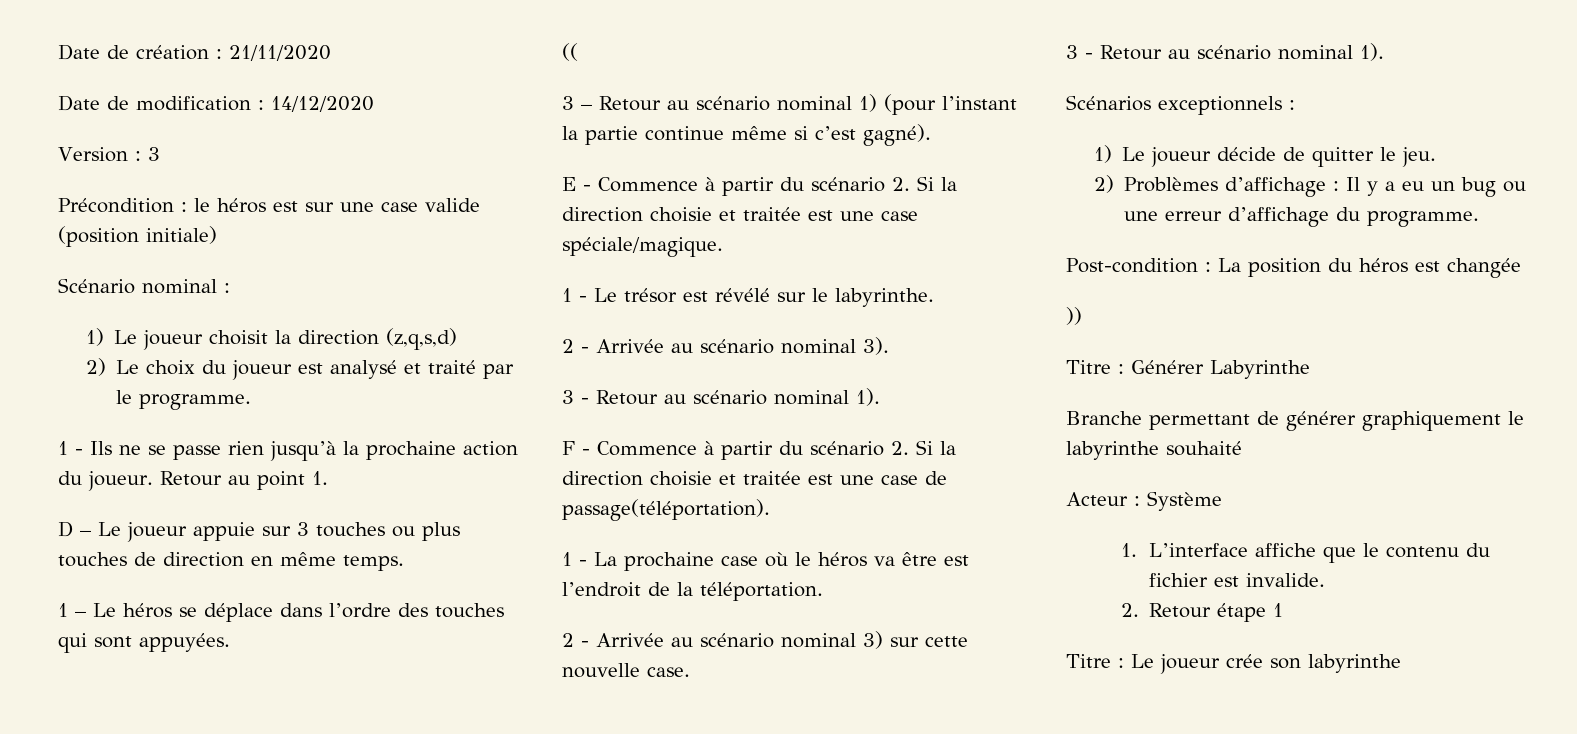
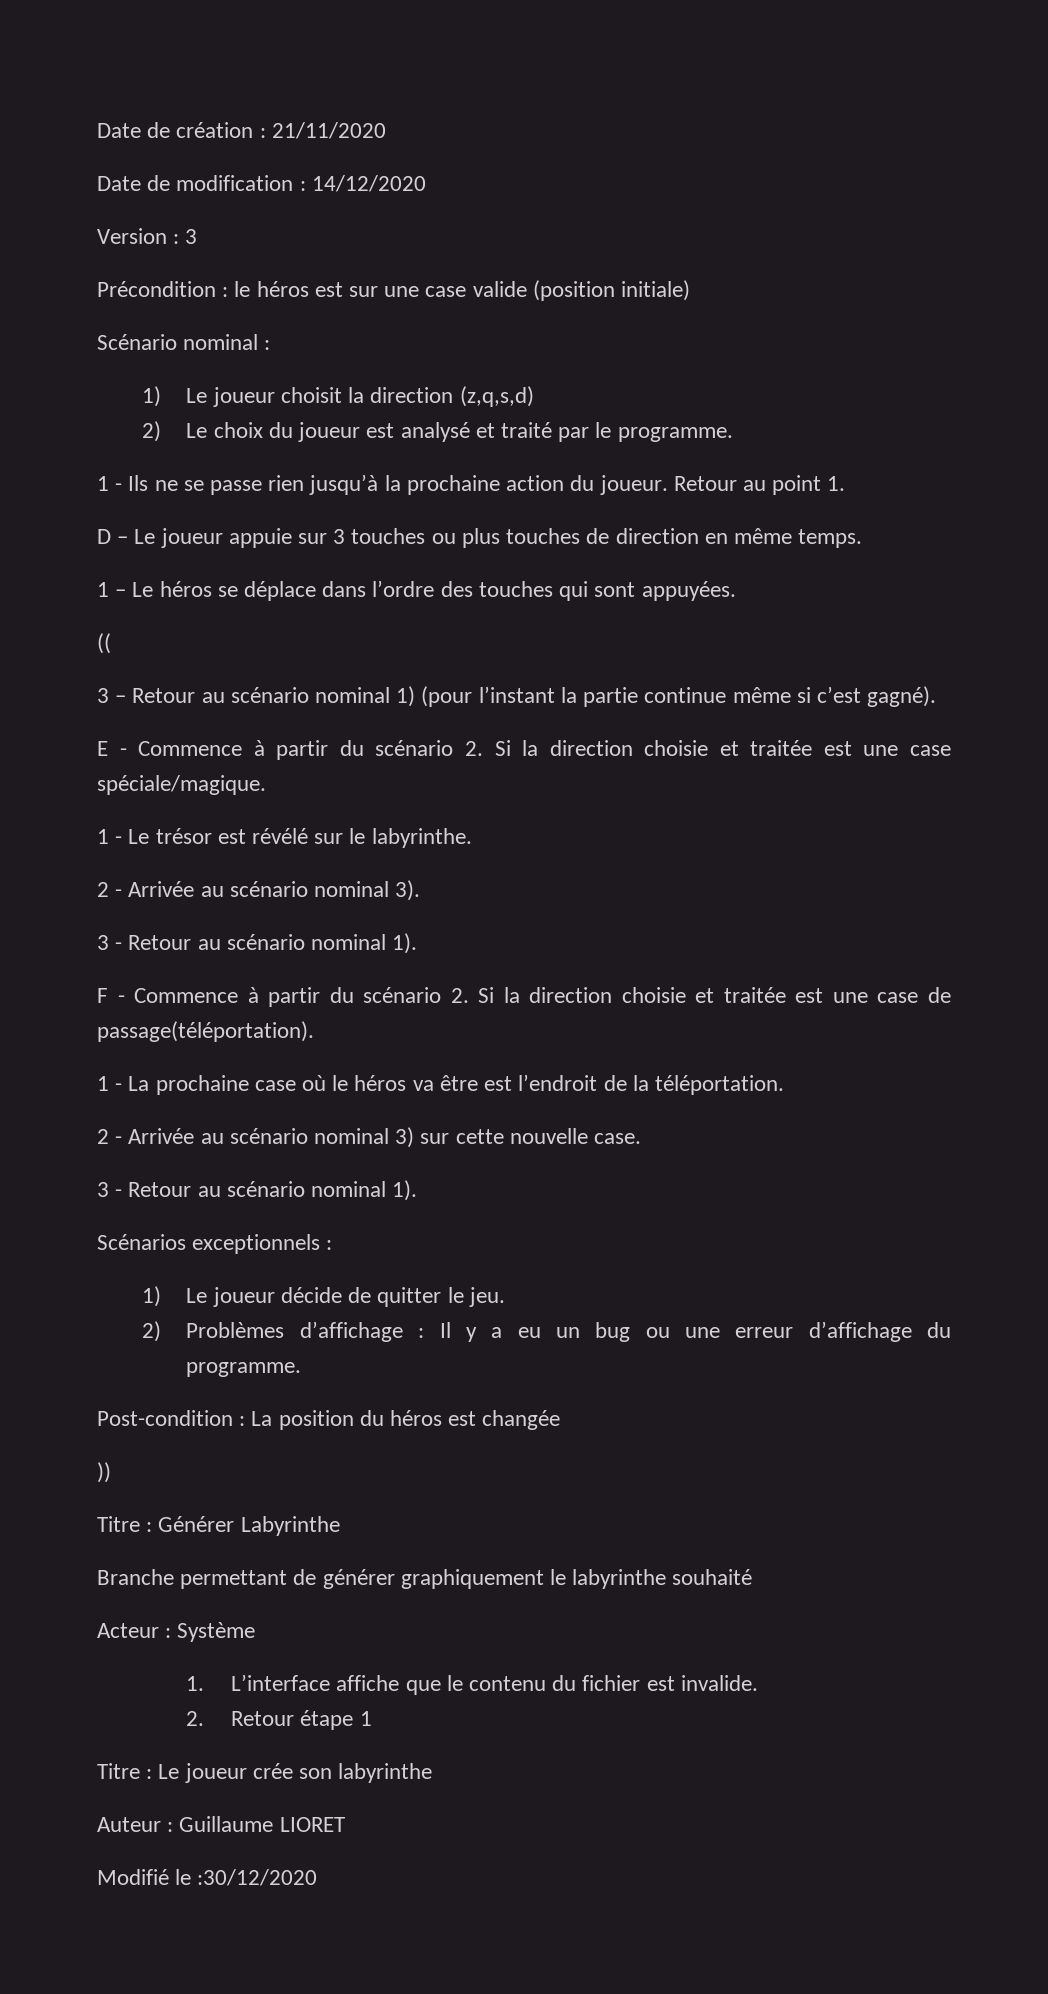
(1401, 663) none -> [97,1816,345,1832] [97,1869,318,1886] // Auteur : Guillaume LIORET // Modifié le :30/12/2020

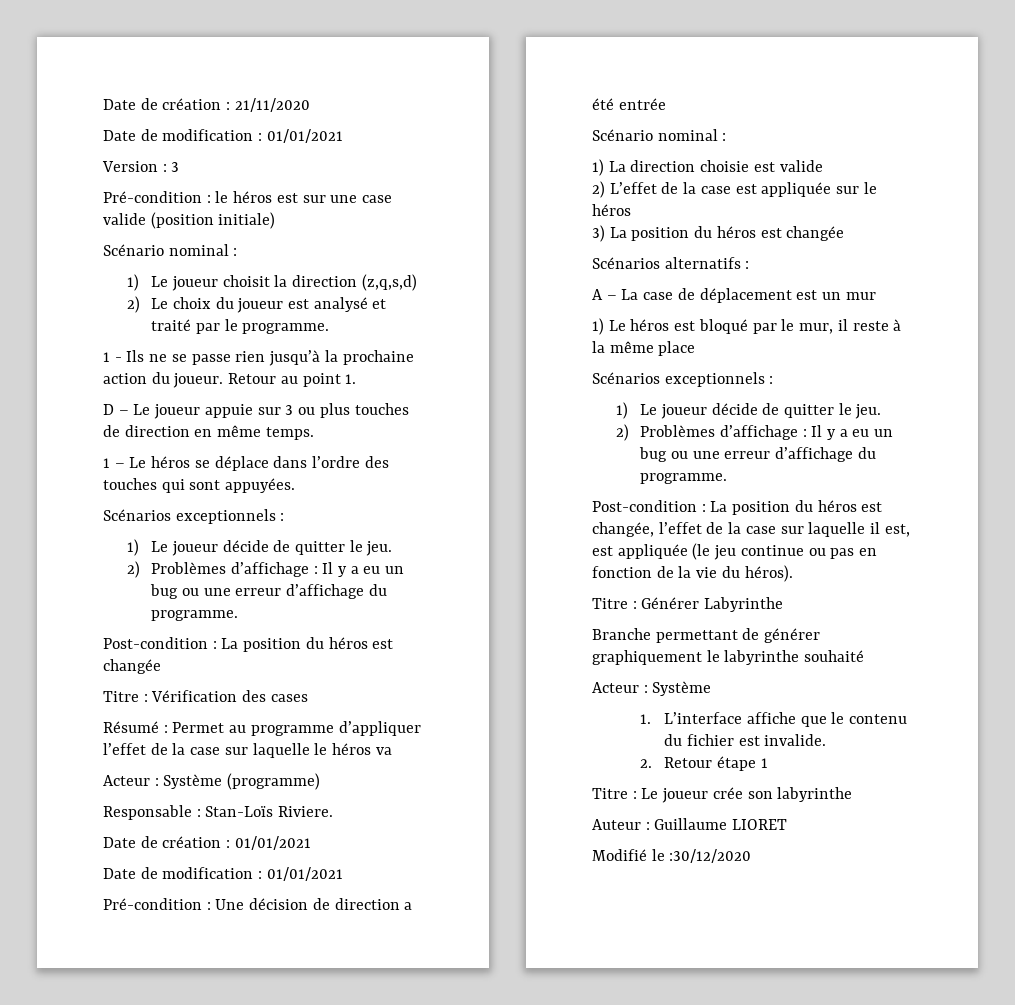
[311,175,426,192] 14/12/2020 -> [266,129,343,143] 01/01/2021
[97,281,216,297] Précondition -> [103,191,202,203] Pré-condition
[351,528,426,544] touches -> (294, 410) none
[97,633,111,654] [97,686,937,707] [97,740,951,760] [97,775,266,795] [97,828,472,848] [97,880,421,901] [97,933,418,954] [97,987,951,1007] [97,1021,314,1042] [97,1074,784,1095] [97,1127,642,1148] [97,1180,418,1201] // (( // 3 – Retour au scénario nominal 1) (pour l’instant la partie continue même si c’est gagné). // E - Commence à partir du scénario 2. Si la direction choisie et traitée est une case spéciale/magique. // 1 - Le trésor est révélé sur le labyrinthe. // 2 - Arrivée au scénario nominal 3). // 3 - Retour au scénario nominal 1). // F - Commence à partir du scénario 2. Si la direction choisie et traitée est une case de passage(téléportation). // 1 - La prochaine case où le héros va être est l’endroit de la téléportation. // 2 - Arrivée au scénario nominal 3) sur cette nouvelle case. // 3 - Retour au scénario nominal 1). -> (296, 485) none
[97,1462,111,1483] )) -> [103,690,308,702] [103,721,421,736] [103,743,392,758] [103,773,321,790] [103,805,334,820] [103,836,311,850] [103,867,343,881] [103,898,413,910] [592,98,666,110] [592,129,727,141] [592,159,823,176] [592,181,877,198] [592,204,631,216] [592,225,845,242] [592,257,750,269] [592,288,876,303] [592,318,902,335] [592,341,696,356] [592,372,774,387] [616,402,882,419] [616,424,894,441] [639,447,876,462] [640,473,728,484] [592,500,883,515] [592,522,910,537] [592,543,878,560] [592,565,793,582] Titre : Vérification des cases // Résumé : Permet au programme d’appliquer l’effet de la case sur laquelle le héros va // Acteur : Système (programme) // Responsable : Stan-Loïs Riviere. // Date de création : 01/01/2021 // Date de modification : 01/01/2021 // Pré-condition : Une décision de direction a été entrée // Scénario nominal : // 1) La direction choisie est valide // 2) L’effet de la case est appliquée sur le héros // 3) La position du héros est changée // Scénarios alternatifs : // A – La case de déplacement est un mur // 1) Le héros est bloqué par le mur, il reste à la même place // Scénarios exceptionnels : // 1) Le joueur décide de quitter le jeu. // 2) Problèmes d’affichage : Il y a eu un bug ou une erreur d’affichage du programme. // Post-condition : La position du héros est changée, l’effet de la case sur laquelle il est, est appliquée (le jeu continue ou pas en fonction de la vie du héros).

